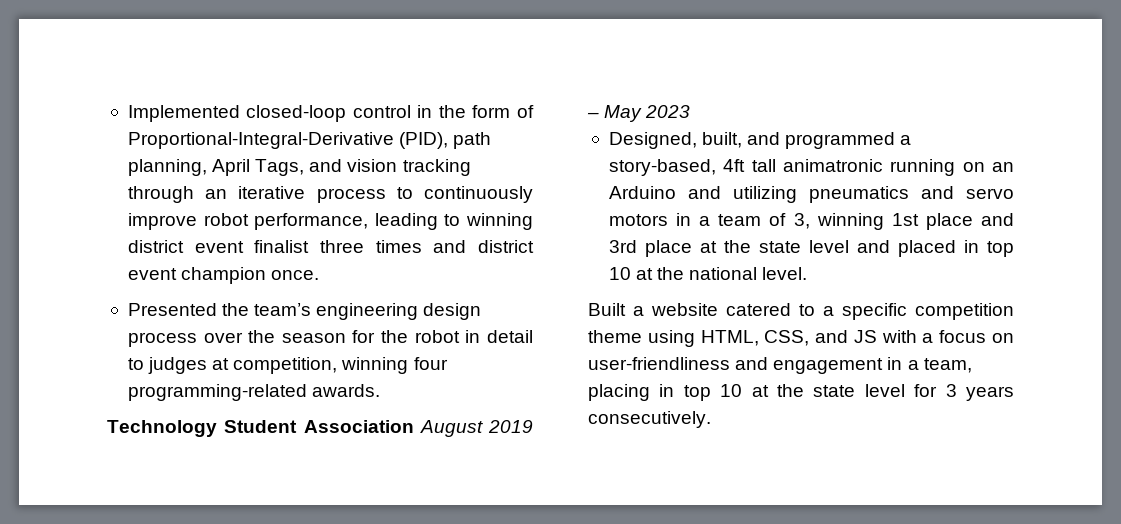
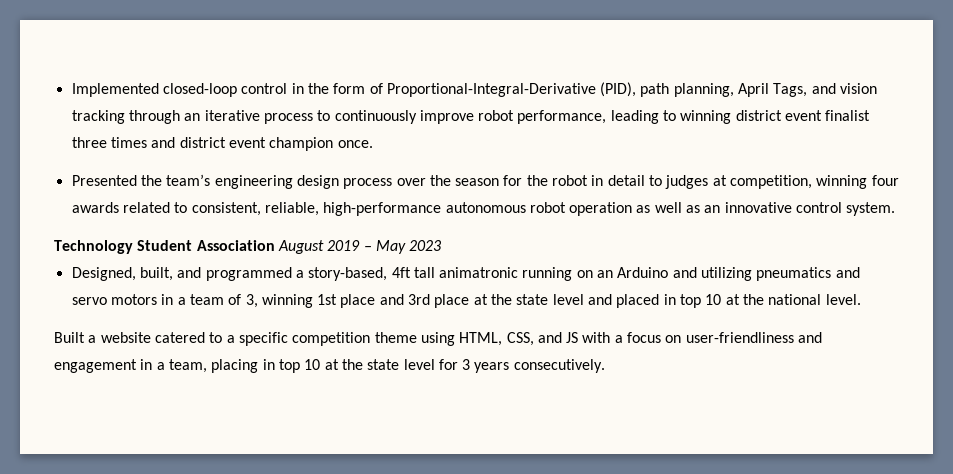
[127,384,381,401] programming-related awards. -> [71,202,896,216] awards related to consistent, reliable, high-performance autonomous robot operation as well as an innovative control system.

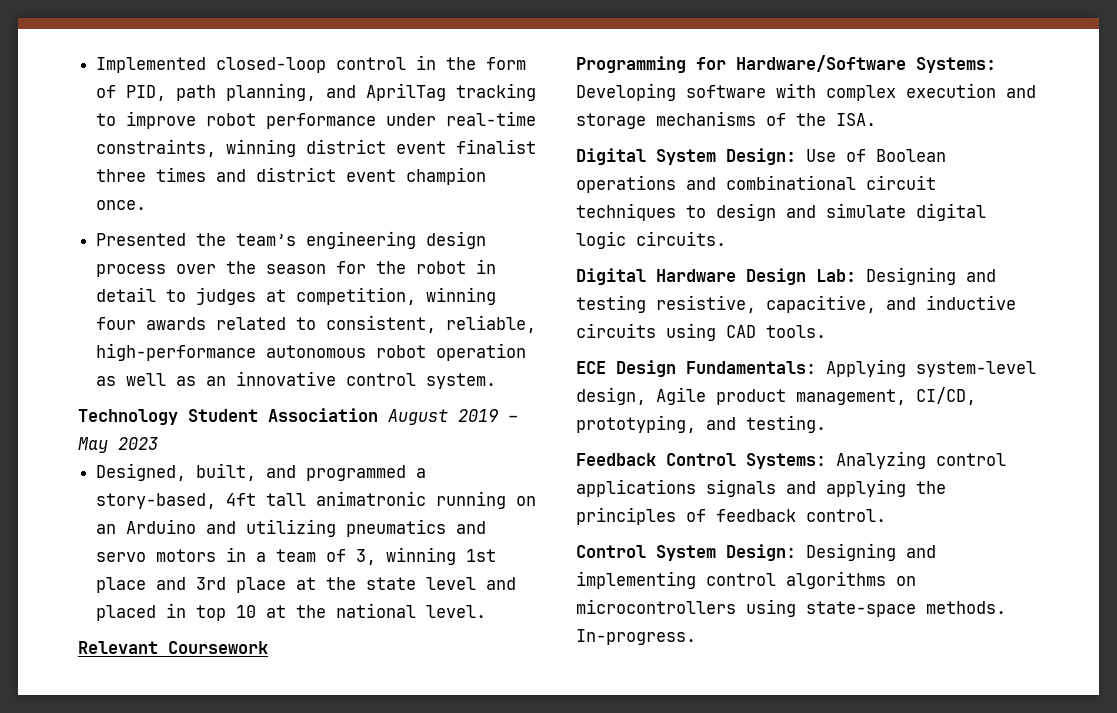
[386,82,878,97] [71,110,677,124] Proportional-Integral-Derivative (PID), path planning, April Tags, and vision tracking through an iterative process to continuously improve robot performance, leading to -> [126,83,537,101] [96,111,537,129] [96,139,217,157] PID, path planning, and AprilTag tracking to improve robot performance under real-time constraints,
[54,332,823,346] [54,359,605,373] Built a website catered to a specific competition theme using HTML, CSS, and JS with a focus on user-friendliness and engagement in a team, placing in top 10 at the state level for 3 years consecutively. -> [78,641,268,654] [576,55,996,73] [576,83,1036,101] [576,111,876,129] [576,148,946,165] [576,175,936,193] [576,203,986,221] [576,231,726,249] [576,267,996,285] [576,295,1016,313] [576,323,826,341] [576,359,1036,377] [576,387,976,405] [576,415,826,433] [576,451,1006,469] [576,479,946,497] [576,507,886,525] [576,543,936,561] [576,571,916,589] [576,599,1006,617] [576,629,696,645] Relevant Coursework // Programming for Hardware/Software Systems: Developing software with complex execution and storage mechanisms of the ISA. // Digital System Design: Use of Boolean operations and combinational circuit techniques to design and simulate digital logic circuits. // Digital Hardware Design Lab: Designing and testing resistive, capacitive, and inductive circuits using CAD tools. // ECE Design Fundamentals: Applying system-level design, Agile product management, CI/CD, prototyping, and testing. // Feedback Control Systems: Analyzing control applications signals and applying the principles of feedback control. // Control System Design: Designing and implementing control algorithms on microcontrollers using state-space methods. In-progress.

